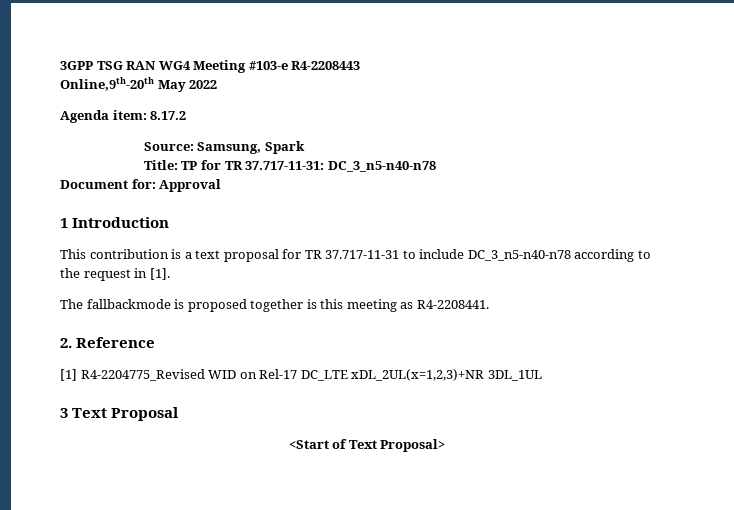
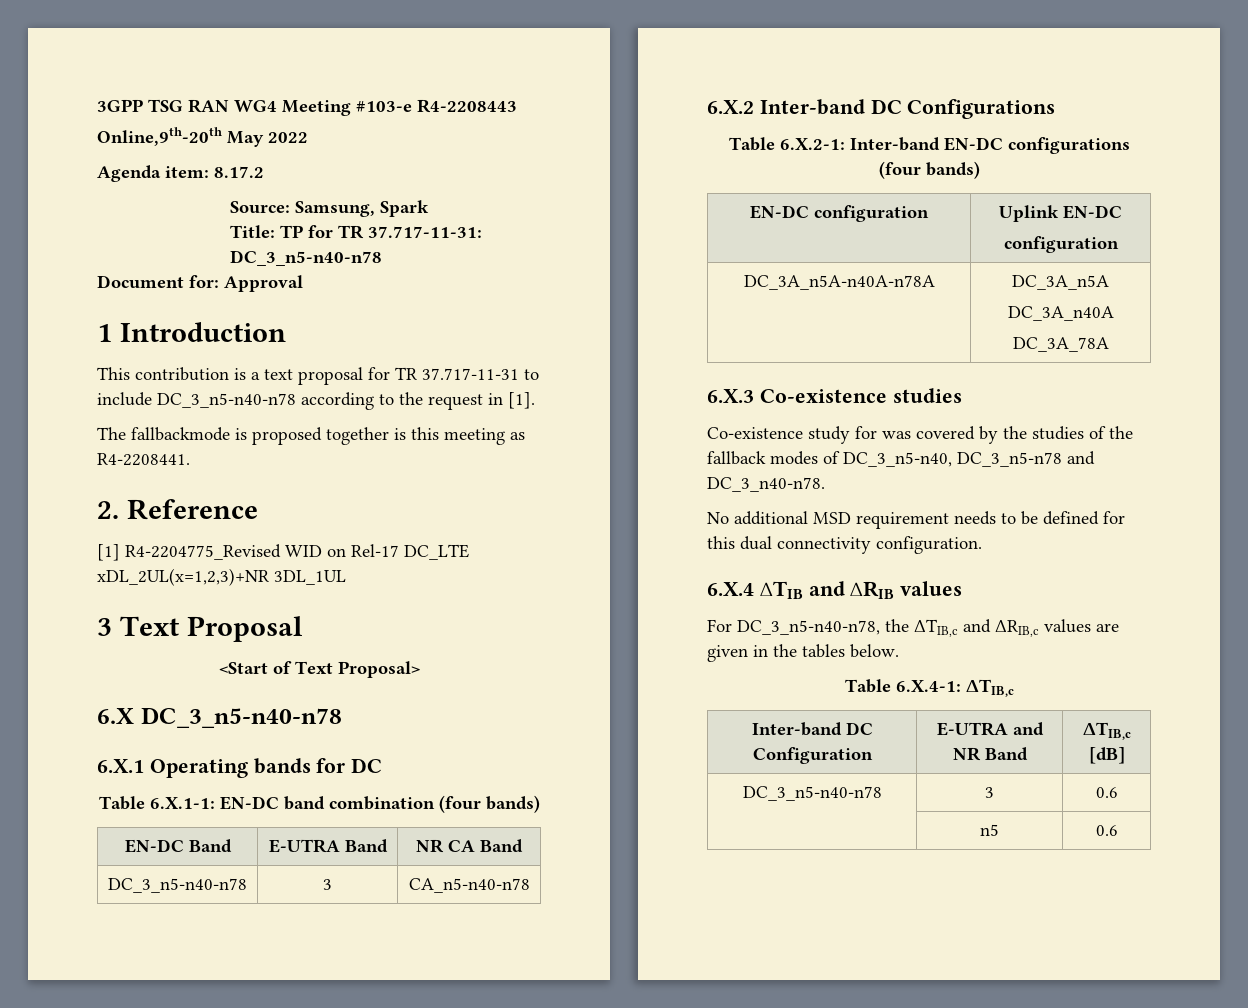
(446, 445) none -> [97,707,342,728] [97,758,383,778] [98,795,540,813] [124,839,232,853] [268,839,388,853] [416,839,523,853] [108,878,247,893] [323,879,332,890] [408,878,530,893] [707,99,1056,119] [728,137,1130,154] [878,161,980,179] [750,205,929,222] [999,205,1122,222] [1003,236,1119,253] [743,275,935,290] [1012,275,1109,290] [1007,306,1114,321] [1012,337,1109,352] [707,388,962,403] [707,426,1133,444] [707,451,1095,467] [707,477,825,492] [707,511,1125,529] [707,536,982,554] [707,581,963,599] [707,619,1119,637] [707,644,899,662] [844,679,1014,697] [751,722,873,736] [752,747,873,764] [936,722,1044,736] [952,747,1028,761] [1082,722,1131,740] [1088,747,1125,764] [742,786,882,801] [985,787,994,798] [1095,787,1118,798] [980,824,999,836] [1095,825,1118,836] // 6.X DC_3_n5-n40-n78 // 6.X.1 Operating bands for DC // Table 6.X.1-1: EN-DC band combination (four bands) // EN-DC Band | E-UTRA Band | NR CA Band // DC_3_n5-n40-n78 | 3 | CA_n5-n40-n78 // 6.X.2 Inter-band DC Configurations // Table 6.X.2-1: Inter-band EN-DC configurations (four bands) // EN-DC configuration | Uplink EN-DC // configuration // DC_3A_n5A-n40A-n78A | DC_3A_n5A // DC_3A_n40A // DC_3A_78A // 6.X.3 Co-existence studies // Co-existence study for was covered by the studies of the fallback modes of DC_3_n5-n40, DC_3_n5-n78 and DC_3_n40-n78. // No additional MSD requirement needs to be defined for this dual connectivity configuration. // 6.X.4 ∆TIB and ∆RIB values // For DC_3_n5-n40-n78, the ΔTIB,c and ΔRIB,c values are given in the tables below. // Table 6.X.4-1: ΔTIB,c // Inter-band DC Configuration | E-UTRA and NR Band | ΔTIB,c [dB] // DC_3_n5-n40-n78 | 3 | 0.6 // | n5 | 0.6

